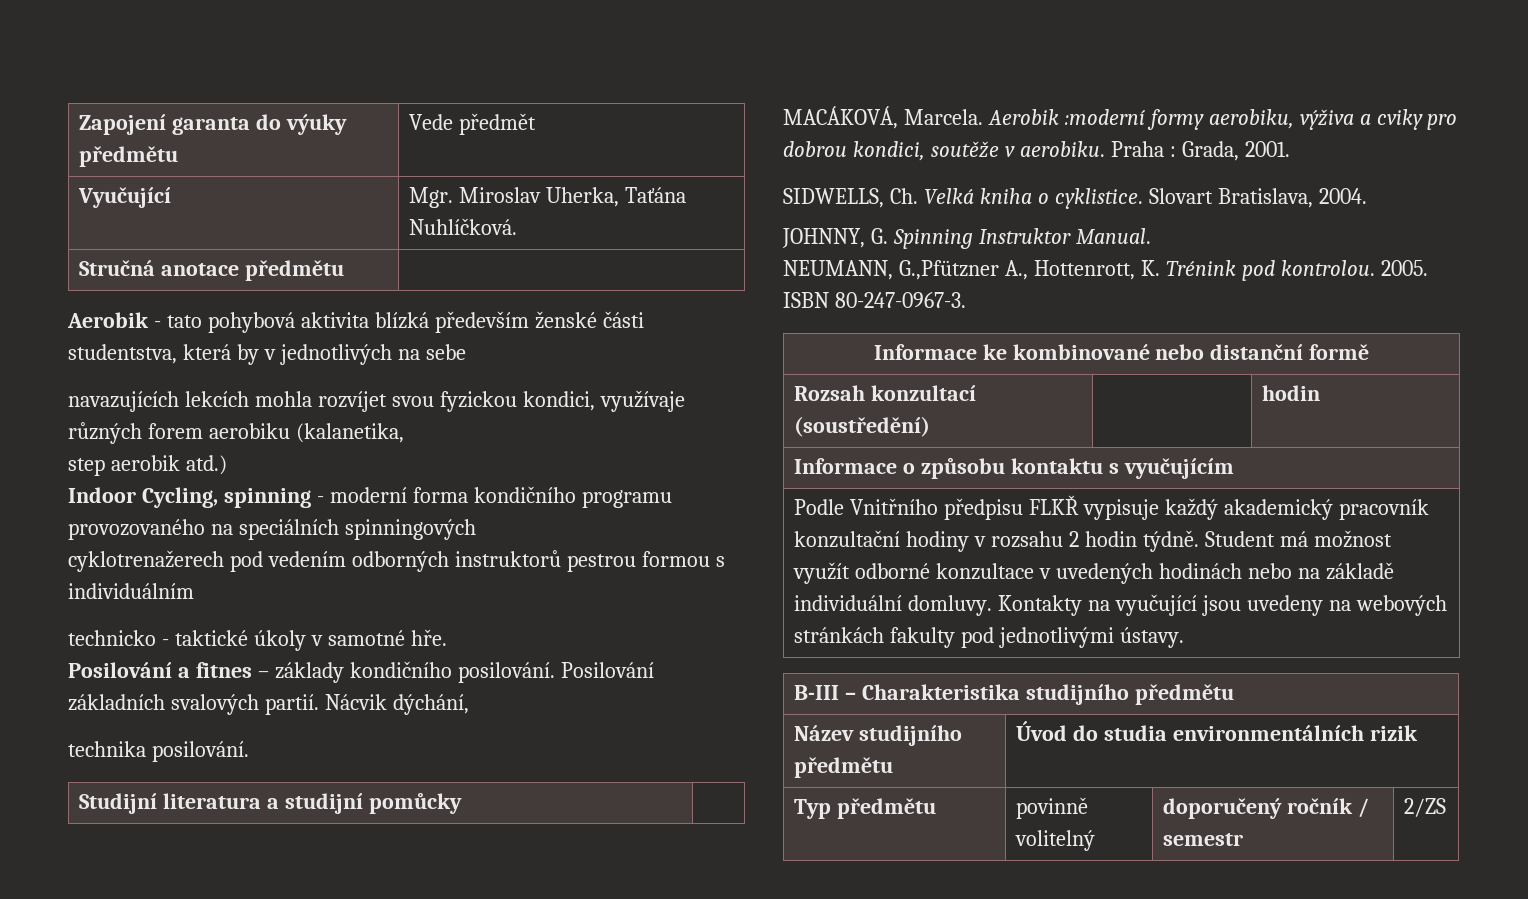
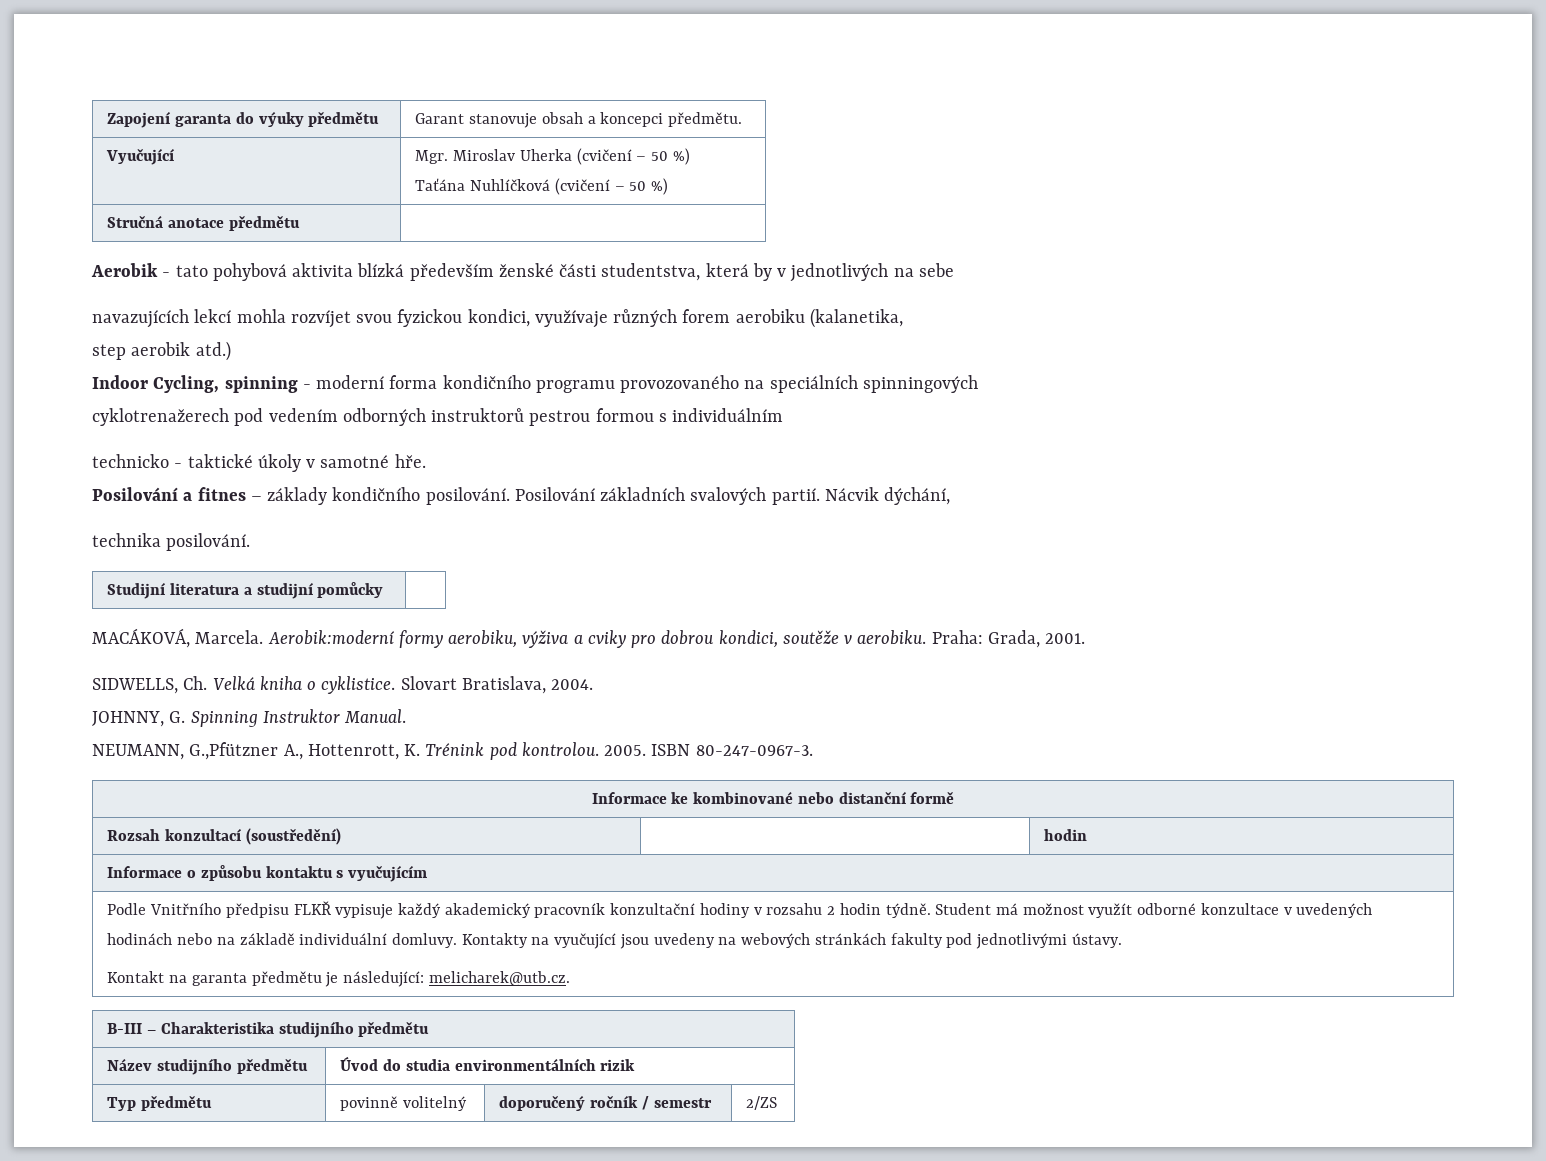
[409,113,537,135] [78,187,172,208] [409,187,687,208] [409,218,518,235] Vede předmět // Vyučující | Mgr. Miroslav Uherka, Taťána Nuhlíčková. -> [415,112,742,128] [106,148,176,165] [415,148,690,165] [415,178,668,195] Garant stanovuje obsah a koncepci předmětu. // Vyučující | Mgr. Miroslav Uherka (cvičení – 50 %) // Taťána Nuhlíčková (cvičení – 50 %)
[184,391,249,407] lekcích -> [194,309,232,323] lekcí
[987,109,1145,125] Aerobik :moderní -> [267,630,395,645] Aerobik:moderní
[1110,141,1176,157] Praha : -> [931,630,983,644] Praha:
(1185, 637) none -> [107,971,570,987] // Kontakt na garanta předmětu je následující: melicharek@utb.cz.

